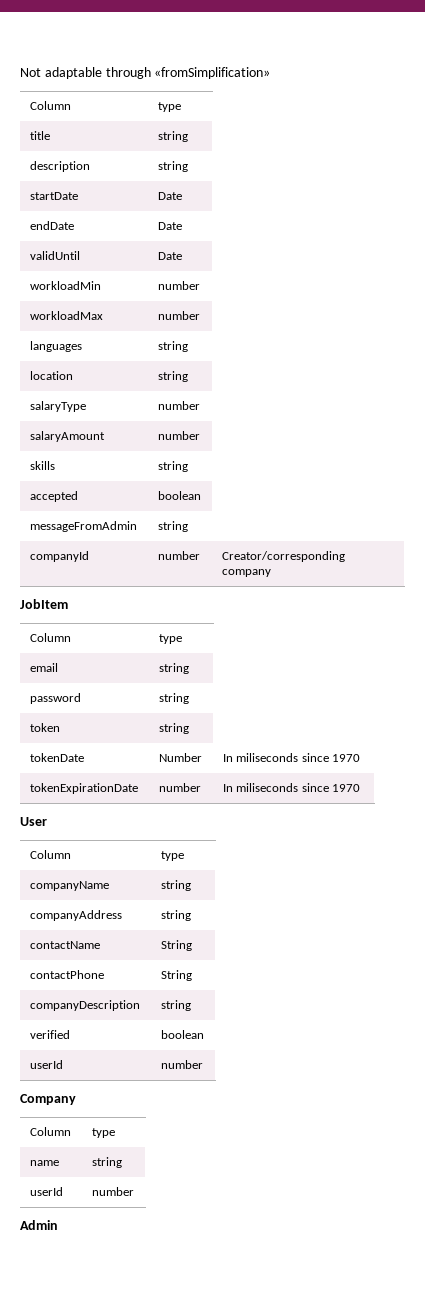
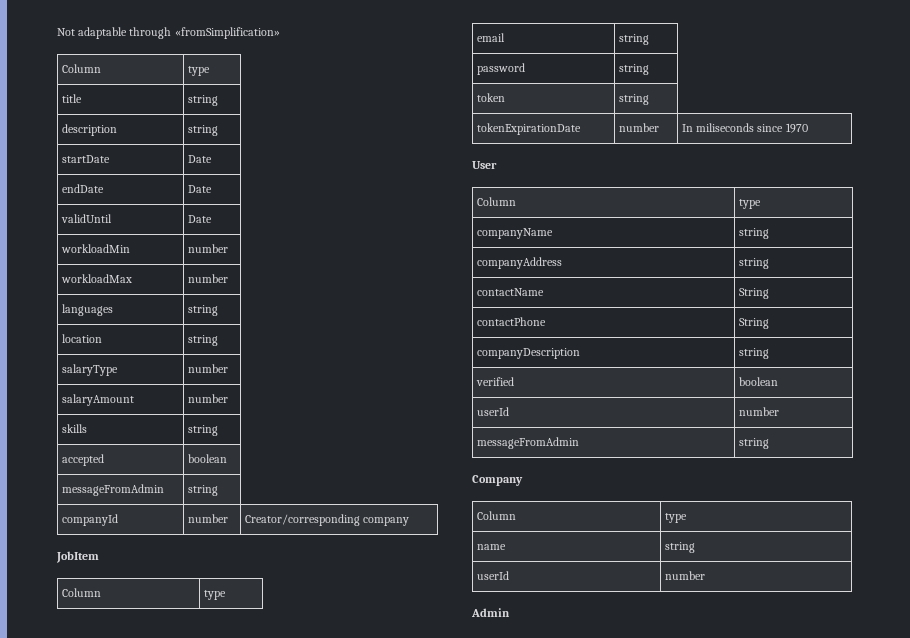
[30,753,85,762] [159,753,203,762] [223,753,361,762] // tokenDate | Number | In miliseconds since 1970 -> (649, 99) none
(204, 1064) none -> [476,437,579,449] [738,438,769,449] // messageFromAdmin | string

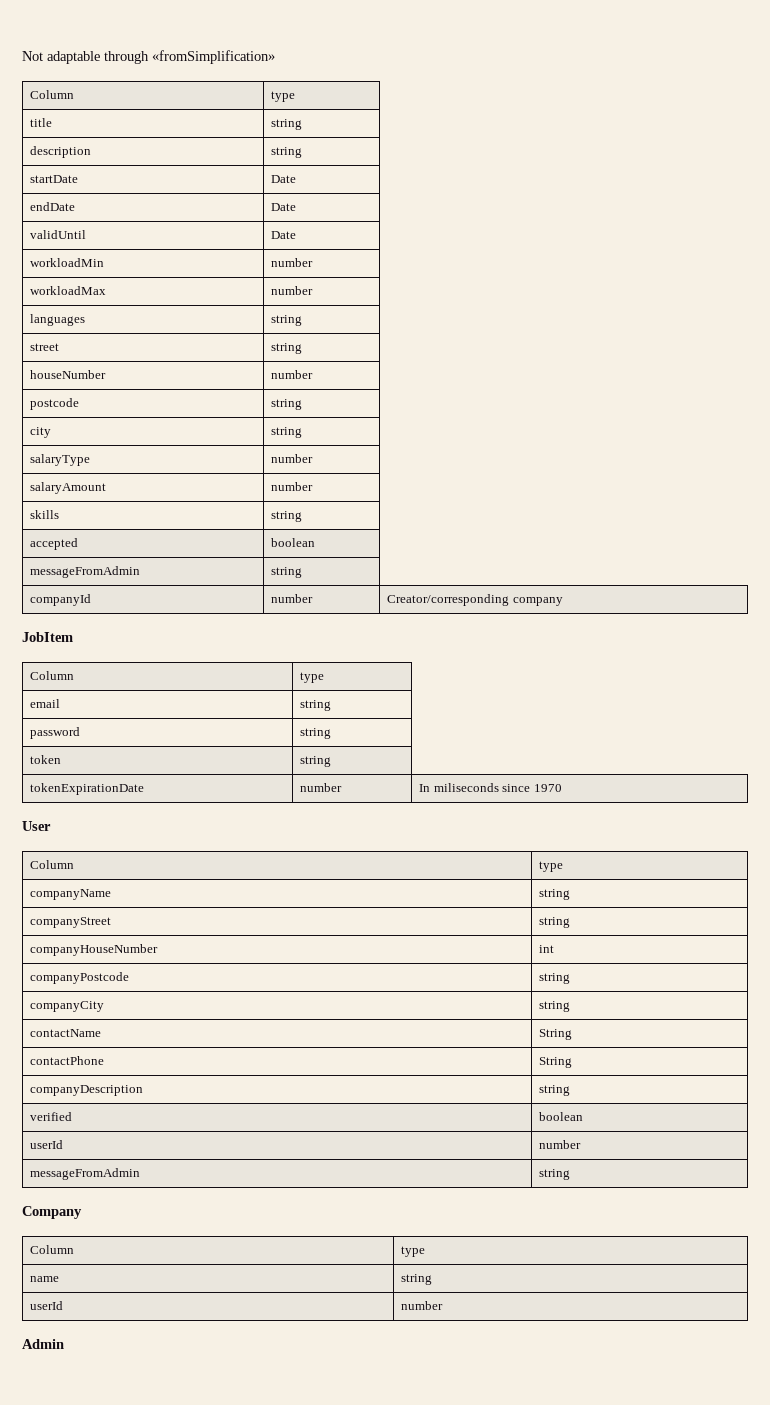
[61,334,102,343] location -> [30,343,60,351] [271,343,303,354] [30,370,107,379] [271,370,314,379] [30,398,80,410] [271,399,303,410] [30,427,52,438] street | string // houseNumber | number // postcode | string // city
[476,257,562,269] companyAddress -> [30,917,112,928] [539,917,571,928] [30,944,159,956] [539,945,555,953] [30,972,130,984] [539,973,571,984] [30,1001,105,1012] companyStreet | string // companyHouseNumber | int // companyPostcode | string // companyCity

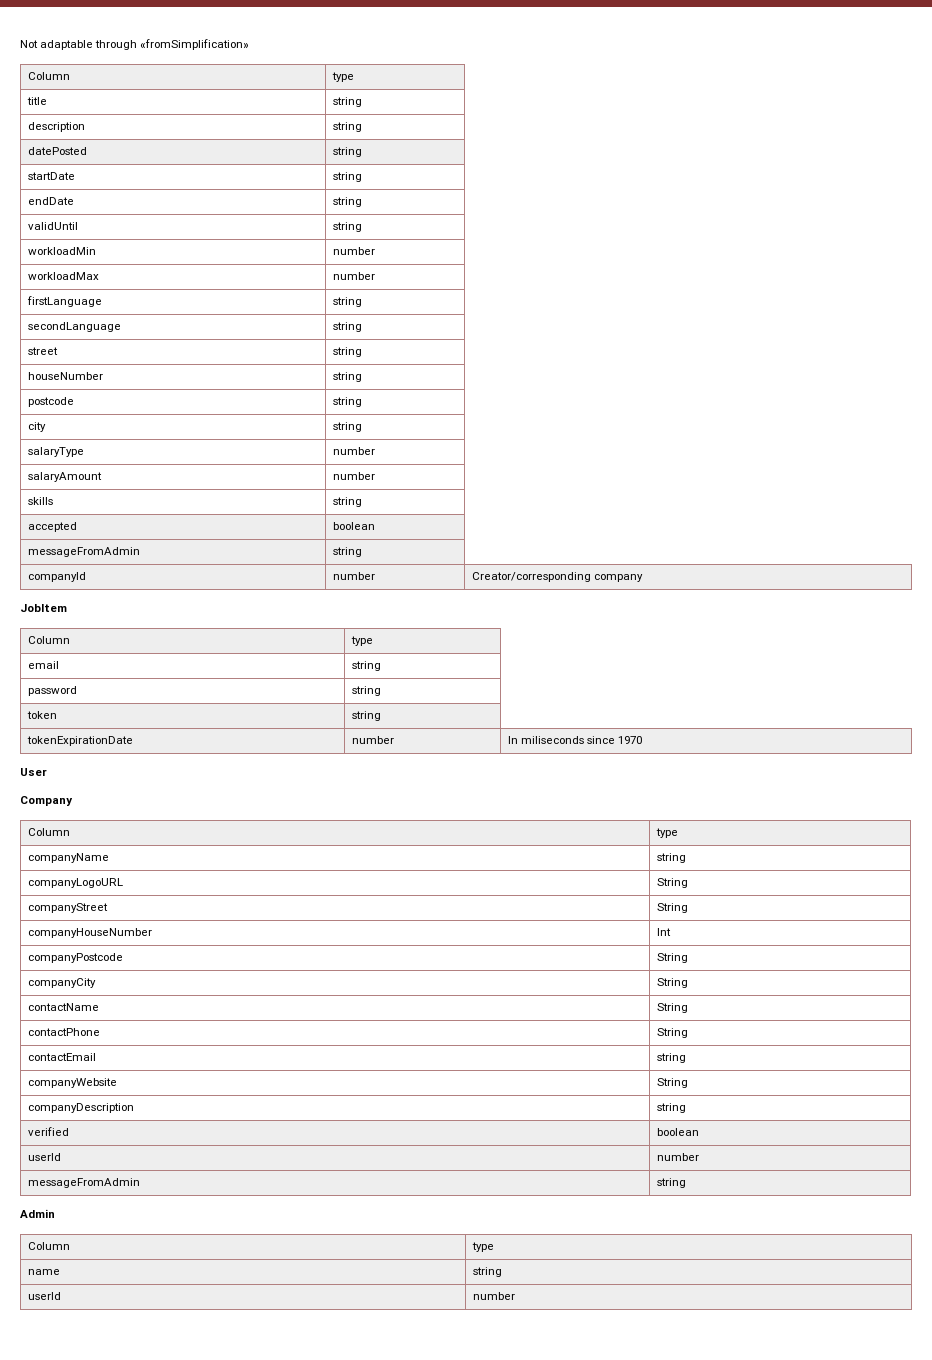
(303, 152) none -> [27,147,87,155] [332,147,362,157] // datePosted | string
[271,175,297,183] Date -> [332,172,362,182] string
[271,203,297,211] Date -> [332,197,362,207] string
[271,231,297,239] Date -> [332,222,362,232] string
[30,314,86,326] languages -> [26,296,102,307] [332,297,362,307] [27,322,121,332] firstLanguage | string // secondLanguage
[271,370,314,379] number -> [332,372,362,382] string
(51, 826) none -> [20,796,73,806] // Company
(571, 894) none -> [27,878,123,888] [656,878,688,888] // companyLogoURL | String
[539,917,571,928] string -> [656,903,688,913] String
[539,945,555,953] int -> [656,928,671,936] Int
[539,973,571,984] string -> [656,953,688,963] String
[539,1001,571,1012] string -> [656,978,688,988] String
(573, 1062) none -> [27,1053,96,1061] [656,1053,686,1063] [27,1078,117,1088] [656,1078,688,1088] // contactEmail | string // companyWebsite | String
[22,1206,82,1219] Company -> [20,1209,55,1218] Admin
[22,1339,64,1349] // Admin -> (515, 1296) none

